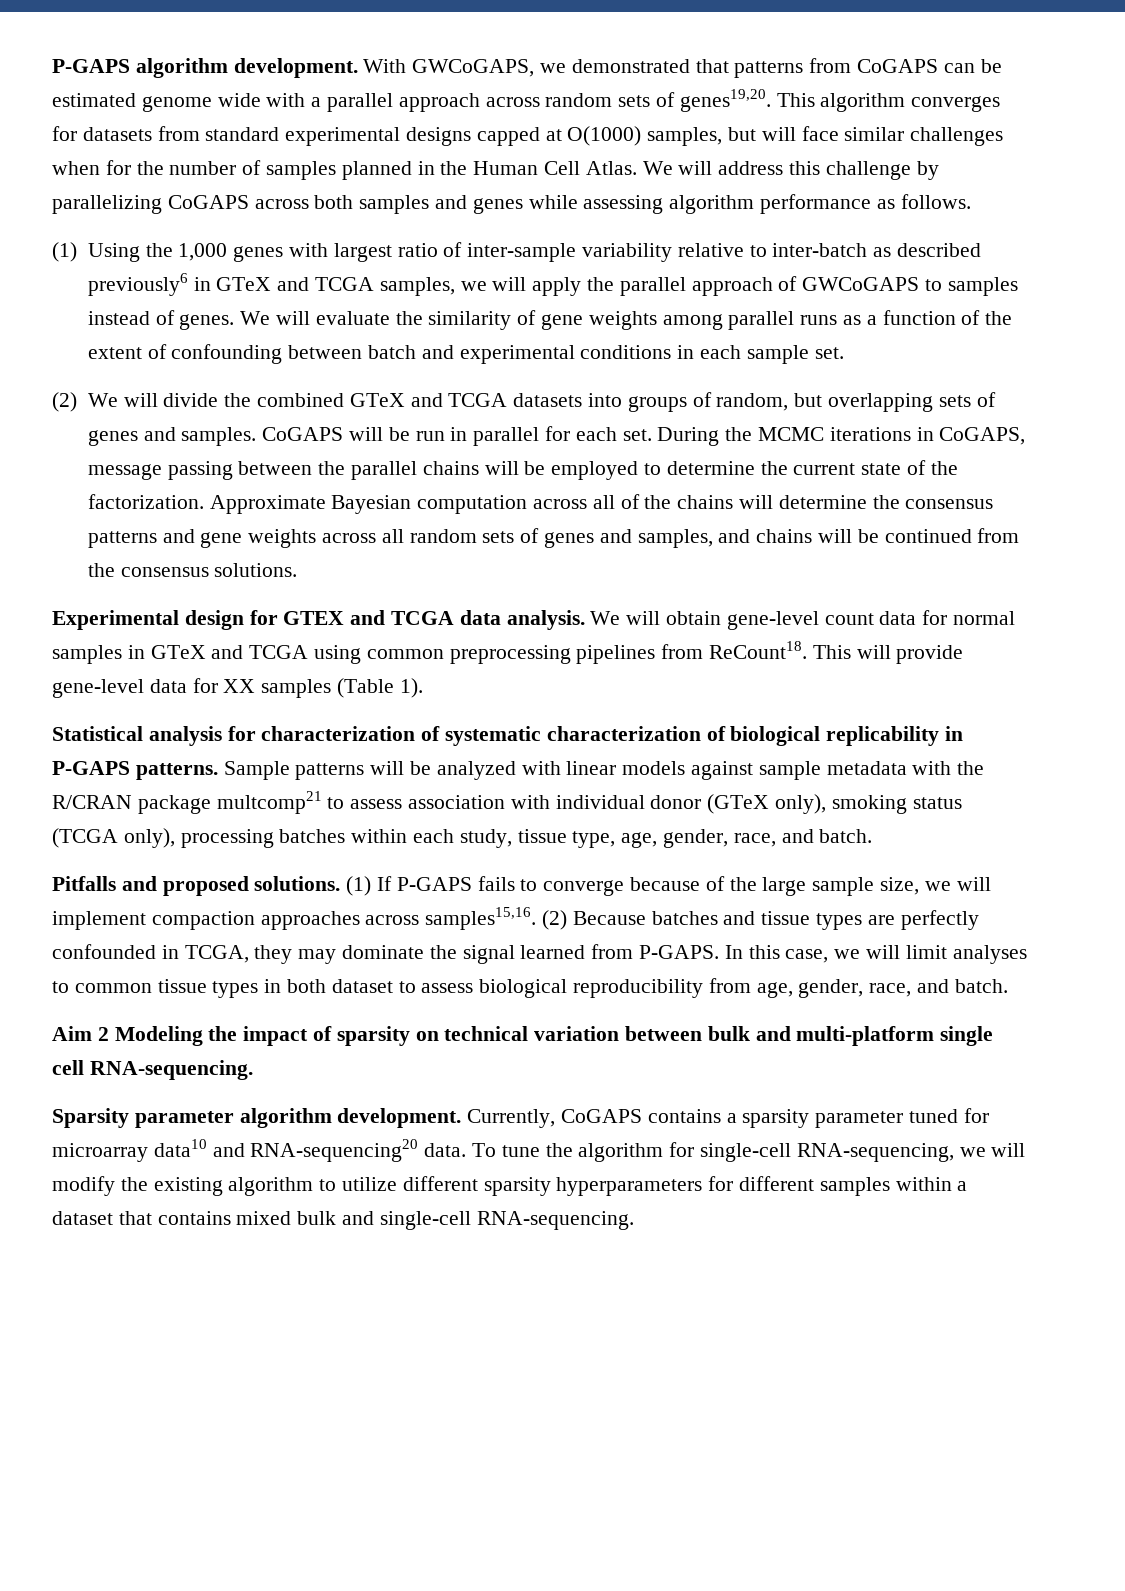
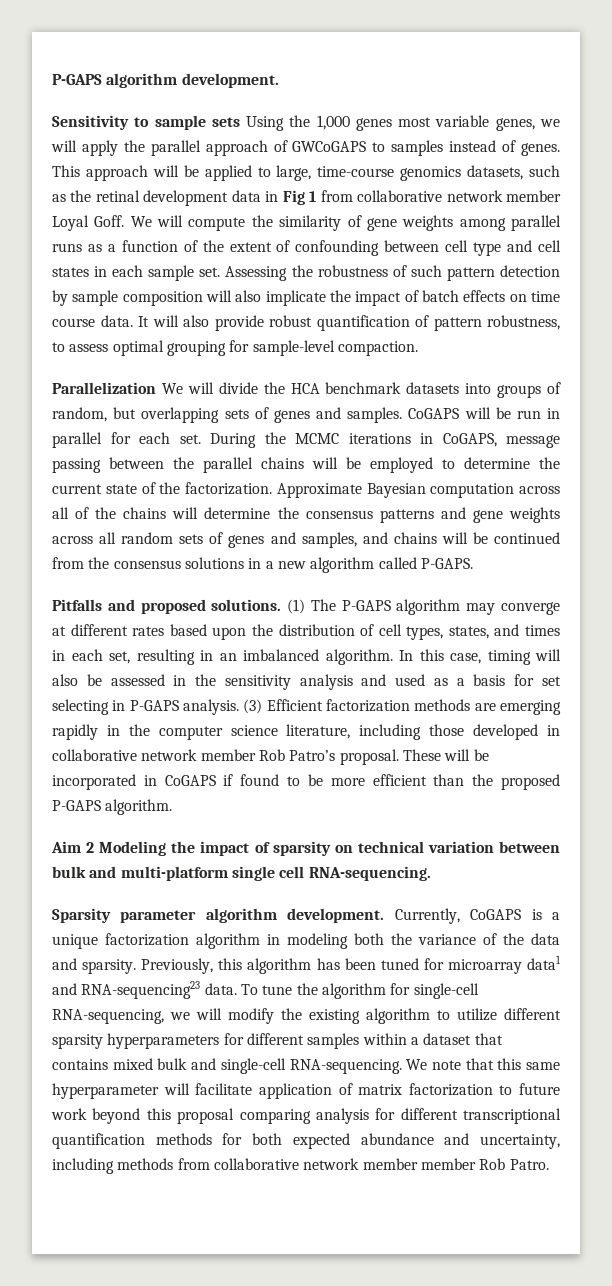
[363,58,1002,78] [52,89,1001,112] [52,126,1004,146] [52,160,939,180] [52,194,971,214] [52,242,982,262] [87,273,455,296] With GWCoGAPS, we demonstrated that patterns from CoGAPS can be estimated genome wide with a parallel approach across random sets of genes19,20. This algorithm converges for datasets from standard experimental designs capped at O(1000) samples, but will face similar challenges when for the number of samples planned in the Human Cell Atlas. We will address this challenge by parallelizing CoGAPS across both samples and genes while assessing algorithm performance as follows. // (1) Using the 1,000 genes with largest ratio of inter-sample variability relative to inter-batch as described previously6 in GTeX and TCGA samples, -> [52,115,535,131] // Sensitivity to sample sets Using the 1,000 genes most variable genes,
[240,311,390,325] We will evaluate -> [52,165,560,181] [52,190,561,206] [52,215,246,231] This approach will be applied to large, time-course genomics datasets, such as the retinal development data in Fig 1 from collaborative network member Loyal Goff. We will compute
[367,345,672,364] batch and experimental conditions -> [445,240,561,256] [52,267,89,277] cell type and cell states
[52,392,508,412] // (2) We will divide the combined GTeX and TCGA -> [225,265,560,281] [52,290,560,306] [52,315,560,331] [52,340,418,356] [52,382,402,394] Assessing the robustness of such pattern detection by sample composition will also implicate the impact of batch effects on time course data. It will also provide robust quantification of pattern robustness, to assess optimal grouping for sample-level compaction. // Parallelization We will divide the HCA benchmark
[214,563,298,577] [52,610,1016,630] [52,641,964,664] [52,678,423,698] [52,726,964,746] [52,761,985,780] [52,791,962,814] [52,828,873,848] solutions. // Experimental design for GTEX and TCGA data analysis. We will obtain gene-level count data for normal samples in GTeX and TCGA using common preprocessing pipelines from ReCount18. This will provide gene-level data for XX samples (Table 1). // Statistical analysis for characterization of systematic characterization of biological replicability in P-GAPS patterns. Sample patterns will be analyzed with linear models against sample metadata with the R/CRAN package multcomp21 to assess association with individual donor (GTeX only), smoking status (TCGA only), processing batches within each study, tissue type, age, gender, race, and batch. -> [184,557,473,573] solutions in a new algorithm called P-GAPS.
[377,876,991,896] [52,907,979,930] [52,944,1027,964] [52,978,1008,998] If P-GAPS fails to converge because of the large sample size, we will implement compaction approaches across samples15,16. (2) Because batches and tissue types are perfectly confounded in TCGA, they may dominate the signal learned from P-GAPS. In this case, we will limit analyses to common tissue types in both dataset to assess biological reproducibility from age, gender, race, and batch. -> [310,599,560,615] [52,624,560,640] [52,649,561,665] [52,674,561,690] [52,699,561,715] [52,724,561,740] [52,749,489,765] [52,774,560,790] [52,799,173,815] The P-GAPS algorithm may converge at different rates based upon the distribution of cell types, states, and times in each set, resulting in an imbalanced algorithm. In this case, timing will also be assessed in the sensitivity analysis and used as a basis for set selecting in P-GAPS analysis. (3) Efficient factorization methods are emerging rapidly in the computer science literature, including those developed in collaborative network member Rob Patro’s proposal. These will be incorporated in CoGAPS if found to be more efficient than the proposed P-GAPS algorithm.
[647,1108,989,1128] [52,1139,419,1162] contains a sparsity parameter tuned for microarray data10 and RNA-sequencing20 -> [531,909,561,920] [52,933,560,949] [52,955,562,974] [52,981,201,999] is a unique factorization algorithm in modeling both the variance of the data and sparsity. Previously, this algorithm has been tuned for microarray data1 and RNA-sequencing23
(634, 1220) none -> [406,1058,560,1070] [52,1083,560,1099] [51,1108,561,1124] [52,1133,560,1149] [52,1158,549,1174] We note that this same hyperparameter will facilitate application of matrix factorization to future work beyond this proposal comparing analysis for different transcriptional quantification methods for both expected abundance and uncertainty, including methods from collaborative network member member Rob Patro.

